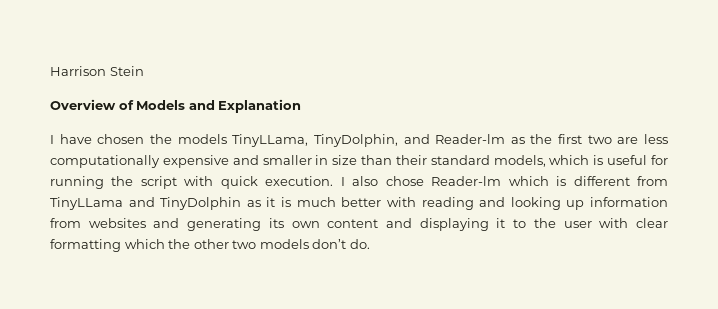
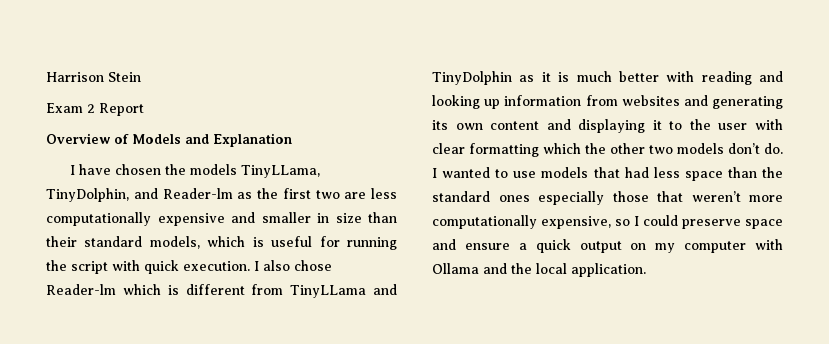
(144, 71) none -> [46,103,144,116] // Exam 2 Report
(370, 244) none -> [432,167,783,181] [432,191,783,205] [432,215,783,229] [432,239,783,253] [432,263,646,277] I wanted to use models that had less space than the standard ones especially those that weren’t more computationally expensive, so I could preserve space and ensure a quick output on my computer with Ollama and the local application.

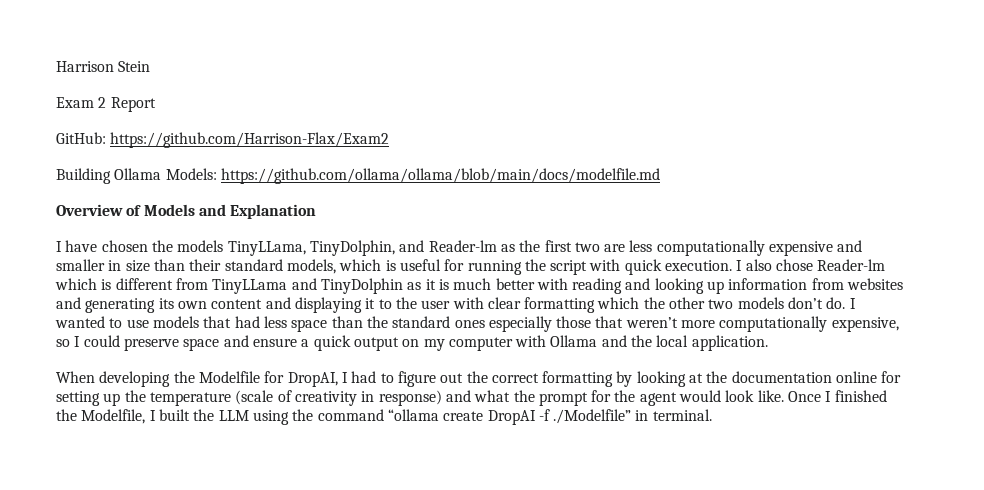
(144, 109) none -> [56,132,390,148] [56,168,660,184] // GitHub: https://github.com/Harrison-Flax/Exam2 // Building Ollama Models: https://github.com/ollama/ollama/blob/main/docs/modelfile.md
(646, 270) none -> [56,371,902,387] [56,390,887,406] [56,409,712,425] // When developing the Modelfile for DropAI, I had to figure out the correct formatting by looking at the documentation online for setting up the temperature (scale of creativity in response) and what the prompt for the agent would look like. Once I finished the Modelfile, I built the LLM using the command “ollama create DropAI -f ./Modelfile” in terminal.

